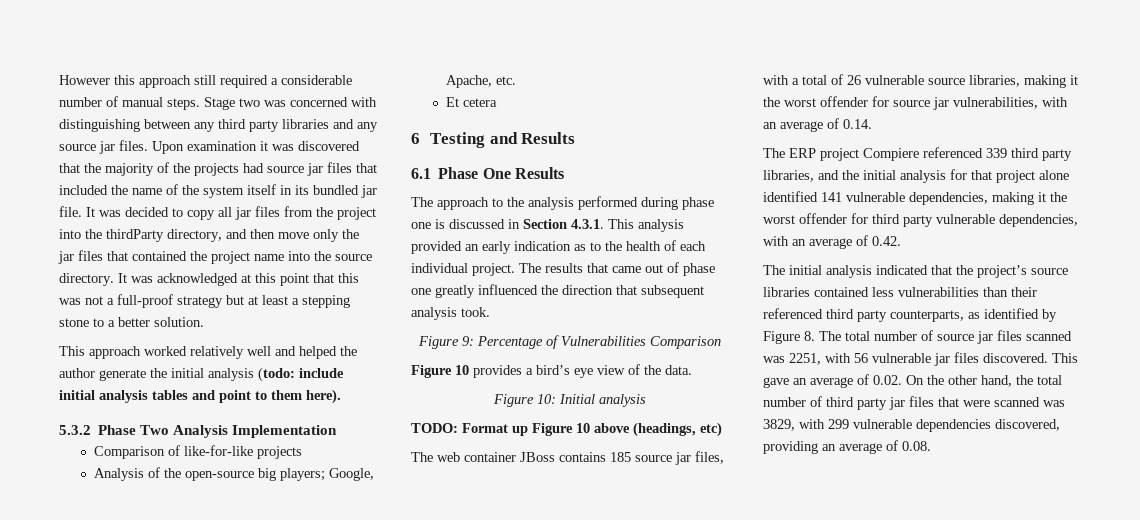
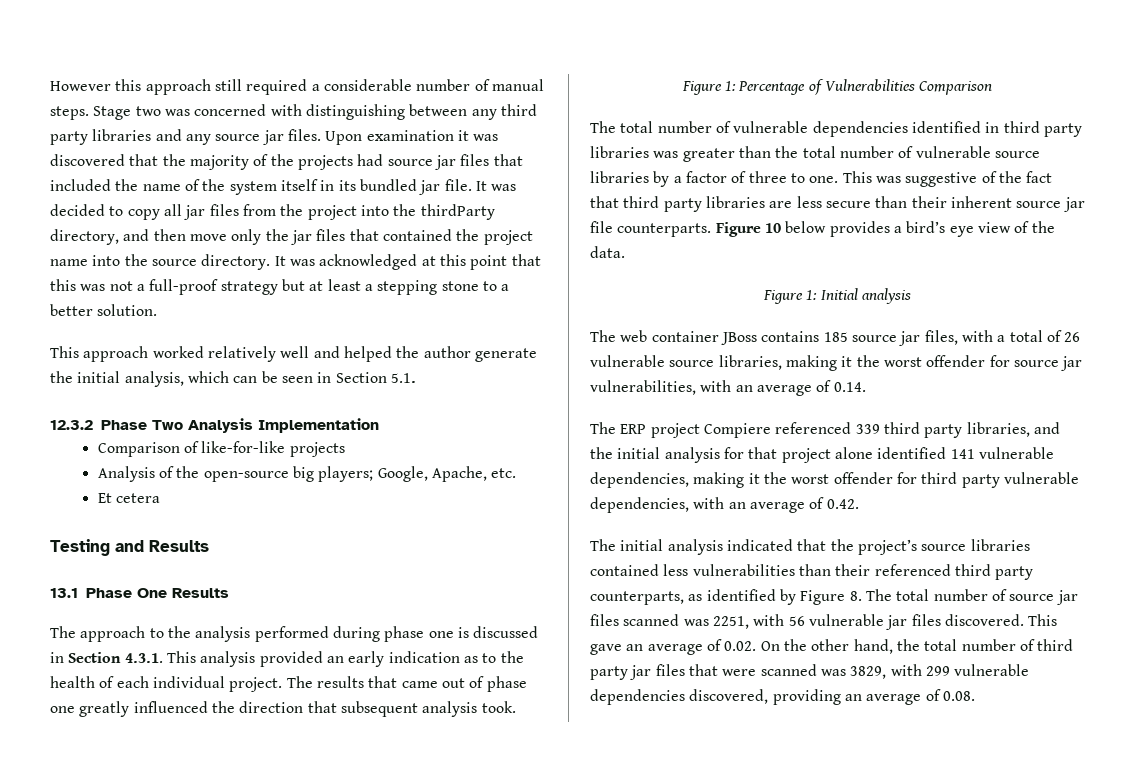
[208,367,344,382] [59,389,341,404] [59,425,91,435] analysis (todo: include initial analysis tables and point to them here). // 5.3.2 -> [124,371,416,387] [50,420,93,430] analysis, which can be seen in Section 5.1. // 12.3.2
[411,133,420,144] 6 -> (160, 498) none
[411,168,431,179] 6.1 -> [50,588,78,598] 13.1
[462,336,474,346] 9: -> [725,81,737,91] 1:
[411,365,469,378] Figure 10 -> [590,121,1082,137] [590,146,1040,162] [590,171,1053,187] [590,196,1085,212] [590,221,827,237] The total number of vulnerable dependencies identified in third party libraries was greater than the total number of vulnerable source libraries by a factor of three to one. This was suggestive of the fact that third party libraries are less secure than their inherent source jar file counterparts. Figure 10 below
[537,394,556,404] 10: -> [806,290,818,300] 1:
[411,422,722,437] // TODO: Format up Figure 10 above (headings, etc) -> (911, 296) none

